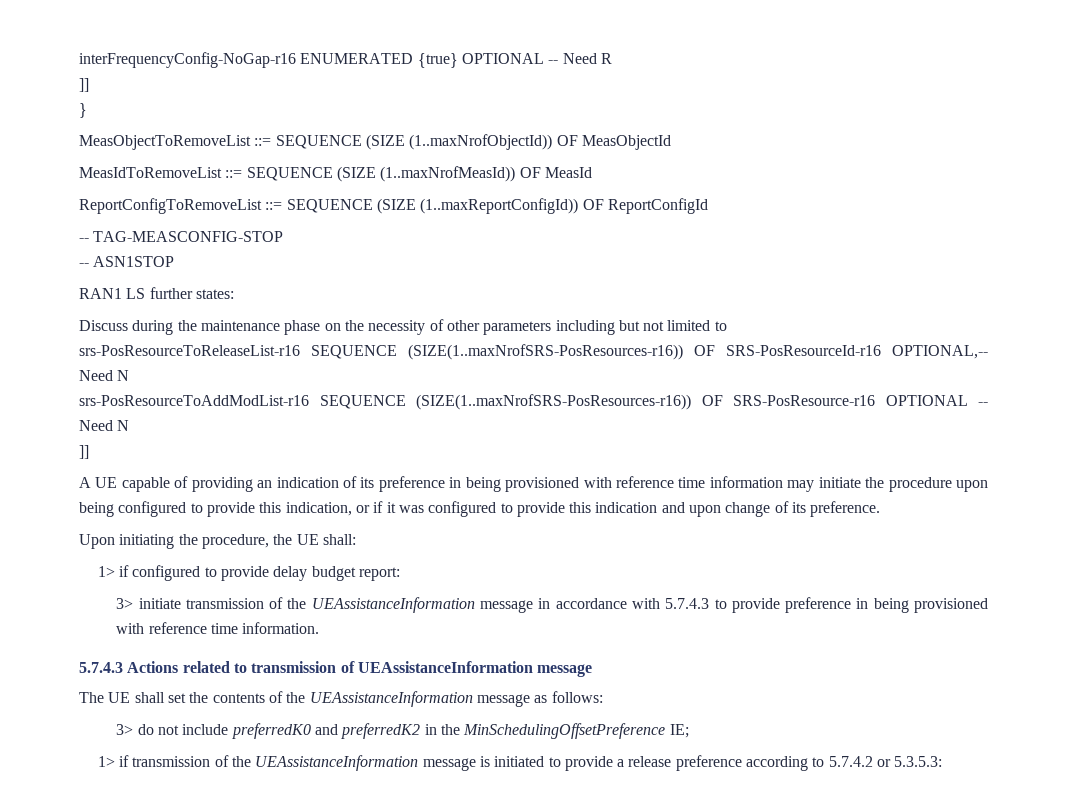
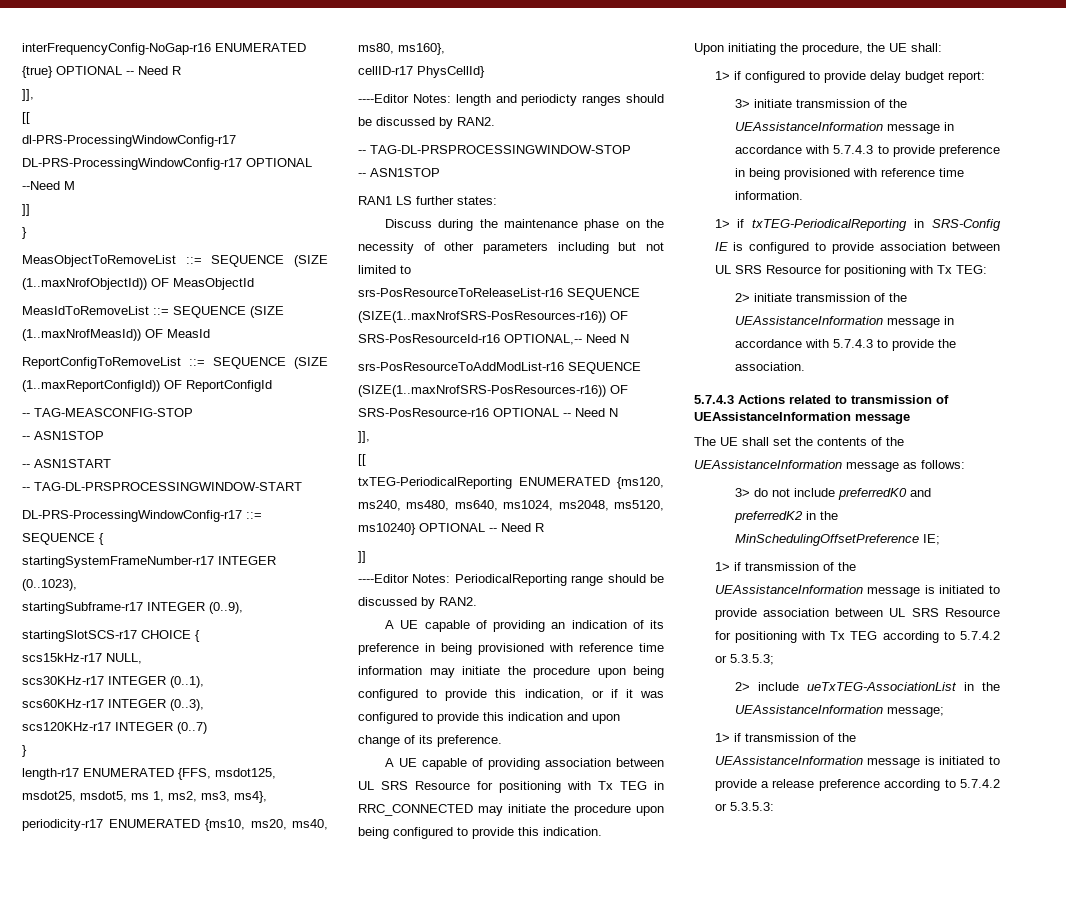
(612, 58) none -> [22,89,34,101] [22,112,30,124] [22,135,236,147] [22,158,312,170] [22,181,75,190] // ]], // [[ // dl-PRS-ProcessingWindowConfig-r17 DL-PRS-ProcessingWindowConfig-r17 OPTIONAL --Need M
(175, 261) none -> [22,459,111,468] [22,482,302,491] [22,510,262,522] [22,533,104,545] [22,556,276,568] [22,579,77,591] [22,602,243,614] [22,630,200,642] [22,653,142,664] [22,676,204,688] [22,699,204,711] [22,722,207,734] [22,745,27,757] [22,768,276,780] [22,791,267,803] [22,819,328,831] [358,43,445,55] [358,66,485,78] [358,94,664,106] [358,117,495,129] [358,145,631,154] [358,168,440,177] // -- ASN1START // -- TAG-DL-PRSPROCESSINGWINDOW-START // DL-PRS-ProcessingWindowConfig-r17 ::= SEQUENCE { // startingSystemFrameNumber-r17 INTEGER (0..1023), // startingSubframe-r17 INTEGER (0..9), // startingSlotSCS-r17 CHOICE { // scs15kHz-r17 NULL, // scs30KHz-r17 INTEGER (0..1), // scs60KHz-r17 INTEGER (0..3), // scs120KHz-r17 INTEGER (0..7) // } // length-r17 ENUMERATED {FFS, msdot125, msdot25, msdot5, ms 1, ms2, ms3, ms4}, // periodicity-r17 ENUMERATED {ms10, ms20, ms40, ms80, ms160}, // cellID-r17 PhysCellId} // ----Editor Notes: length and periodicty ranges should be discussed by RAN2. // -- TAG-DL-PRSPROCESSINGWINDOW-STOP // -- ASN1STOP
[79,445,89,459] ]] -> [358,431,370,443] [358,454,366,466] [358,477,664,489] [358,500,664,511] [358,523,544,535] [358,551,366,563] [358,574,664,586] [358,597,477,609] ]], // [[ // txTEG-PeriodicalReporting ENUMERATED {ms120, ms240, ms480, ms640, ms1024, ms2048, ms5120, ms10240} OPTIONAL -- Need R // ]] // ----Editor Notes: PeriodicalReporting range should be discussed by RAN2.
(881, 509) none -> [385,758,664,770] [358,781,664,793] [358,804,664,816] [358,827,602,839] // A UE capable of providing association between UL SRS Resource for positioning with Tx TEG in RRC_CONNECTED may initiate the procedure upon being configured to provide this indication.
(320, 628) none -> [714,219,1001,231] [714,242,1000,254] [714,265,987,277] [735,293,908,302] [735,316,955,328] [735,339,957,351] [735,362,806,371] // 1> if txTEG-PeriodicalReporting in SRS-Config IE is configured to provide association between UL SRS Resource for positioning with Tx TEG: // 2> initiate transmission of the UEAssistanceInformation message in accordance with 5.7.4.3 to provide the association.
(689, 731) none -> [714,562,856,571] [714,585,1000,597] [714,608,1000,620] [714,631,1000,643] [714,654,774,665] [735,682,1000,691] [735,705,945,717] // 1> if transmission of the UEAssistanceInformation message is initiated to provide association between UL SRS Resource for positioning with Tx TEG according to 5.7.4.2 or 5.3.5.3; // 2> include ueTxTEG-AssociationList in the UEAssistanceInformation message;

